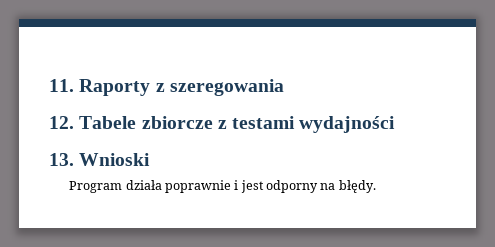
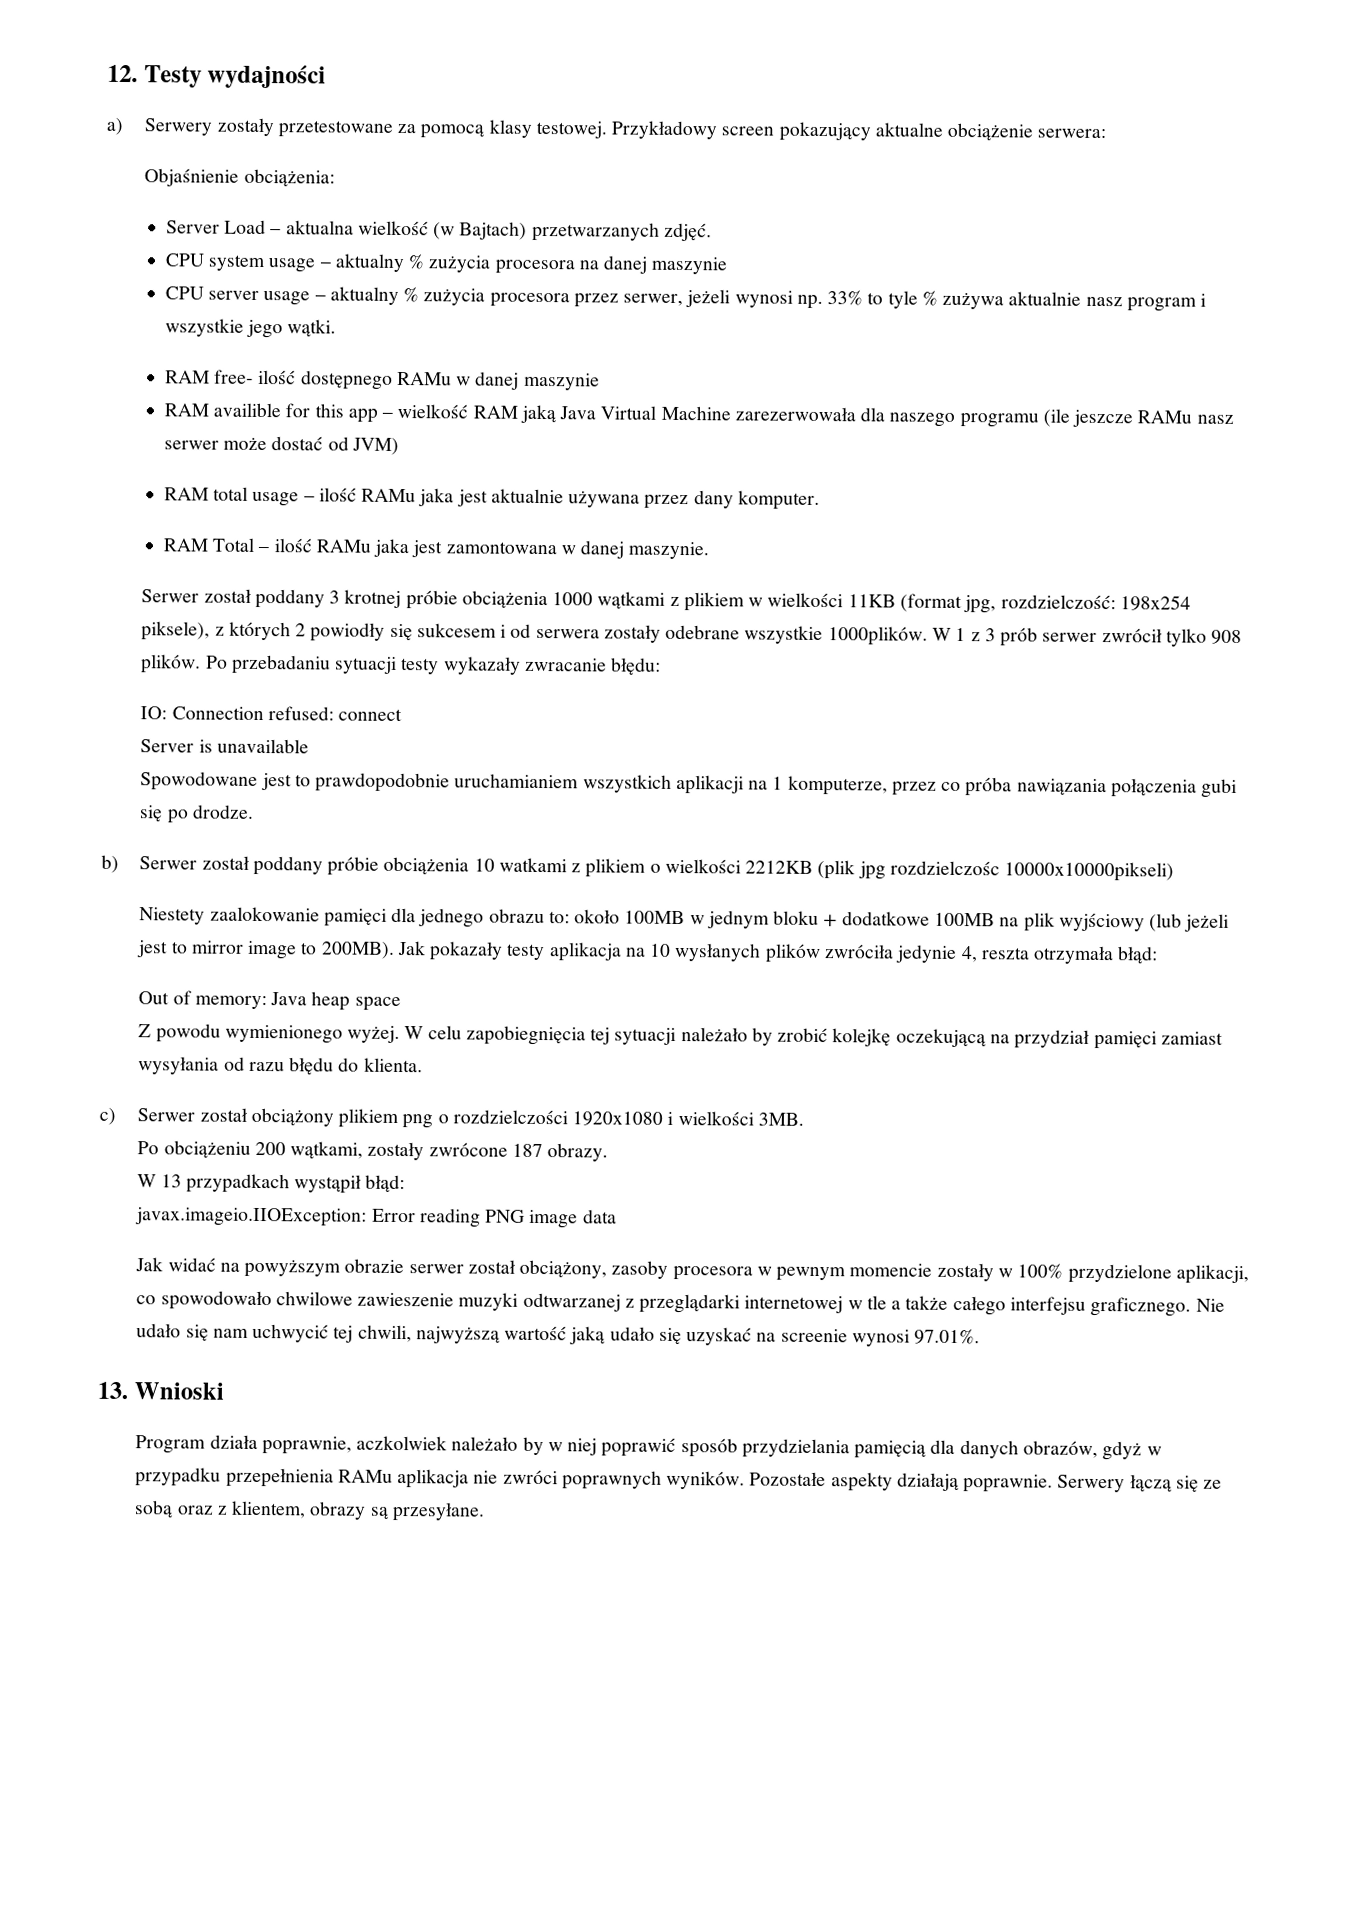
[49,79,284,96] [49,116,396,133] [49,153,151,166] [69,180,376,193] 11. Raporty z szeregowania // 12. Tabele zbiorcze z testami wydajności // 13. Wnioski // Program działa poprawnie i jest odporny na błędy. -> [107,64,327,89] [106,117,1107,142] [144,168,335,187] [165,219,712,242] [164,253,728,275] [164,286,1207,312] [164,318,337,339] [164,369,600,391] [163,402,1234,428] [163,436,399,455] [163,486,820,510] [162,537,710,560] [141,588,1191,614] [141,621,1243,647] [141,654,662,676] [140,706,403,722] [140,738,309,754] [140,771,1238,798] [139,804,254,824] [101,854,1175,882] [139,906,1230,932] [136,940,1159,965] [138,990,401,1012] [138,1023,1223,1050] [138,1056,423,1076] [99,1107,804,1129] [137,1140,609,1162] [137,1173,406,1194] [135,1207,617,1229] [135,1257,1249,1285] [136,1290,1225,1317] [136,1323,981,1347] [97,1381,224,1400] [135,1434,1162,1461] [135,1467,1223,1493] [134,1500,485,1522] 12. Testy wydajności // a) Serwery zostały przetestowane za pomocą klasy testowej. Przykładowy screen pokazujący aktualne obciążenie serwera: // Objaśnienie obciążenia: // Server Load – aktualna wielkość (w Bajtach) przetwarzanych zdjęć. // CPU system usage – aktualny % zużycia procesora na danej maszynie // CPU server usage – aktualny % zużycia procesora przez serwer, jeżeli wynosi np. 33% to tyle % zużywa aktualnie nasz program i wszystkie jego wątki. // RAM free- ilość dostępnego RAMu w danej maszynie // RAM availible for this app – wielkość RAM jaką Java Virtual Machine zarezerwowała dla naszego programu (ile jeszcze RAMu nasz serwer może dostać od JVM) // RAM total usage – ilość RAMu jaka jest aktualnie używana przez dany komputer. // RAM Total – ilość RAMu jaka jest zamontowana w danej maszynie. // Serwer został poddany 3 krotnej próbie obciążenia 1000 wątkami z plikiem w wielkości 11KB (format jpg, rozdzielczość: 198x254 piksele), z których 2 powiodły się sukcesem i od serwera zostały odebrane wszystkie 1000plików. W 1 z 3 prób serwer zwrócił tylko 908 plików. Po przebadaniu sytuacji testy wykazały zwracanie błędu: // IO: Connection refused: connect // Server is unavailable // Spowodowane jest to prawdopodobnie uruchamianiem wszystkich aplikacji na 1 komputerze, przez co próba nawiązania połączenia gubi się po drodze. // b) Serwer został poddany próbie obciążenia 10 watkami z plikiem o wielkości 2212KB (plik jpg rozdzielczośc 10000x10000pikseli) // Niestety zaalokowanie pamięci dla jednego obrazu to: około 100MB w jednym bloku + dodatkowe 100MB na plik wyjściowy (lub jeżeli jest to mirror image to 200MB). Jak pokazały testy aplikacja na 10 wysłanych plików zwróciła jedynie 4, reszta otrzymała błąd: // Out of memory: Java heap space // Z powodu wymienionego wyżej. W celu zapobiegnięcia tej sytuacji należało by zrobić kolejkę oczekującą na przydział pamięci zamiast wysyłania od razu błędu do klienta. // c) Serwer został obciążony plikiem png o rozdzielczości 1920x1080 i wielkości 3MB. // Po obciążeniu 200 wątkami, zostały zwrócone 187 obrazy. // W 13 przypadkach wystąpił błąd: // javax.imageio.IIOException: Error reading PNG image data // Jak widać na powyższym obrazie serwer został obciążony, zasoby procesora w pewnym momencie zostały w 100% przydzielone aplikacji, co spowodowało chwilowe zawieszenie muzyki odtwarzanej z przeglądarki internetowej w tle a także całego interfejsu graficznego. Nie udało się nam uchwycić tej chwili, najwyższą wartość jaką udało się uzyskać na screenie wynosi 97.01%. // 13. Wnioski // Program działa poprawnie, aczkolwiek należało by w niej poprawić sposób przydzielania pamięcią dla danych obrazów, gdyż w przypadku przepełnienia RAMu aplikacja nie zwróci poprawnych wyników. Pozostałe aspekty działają poprawnie. Serwery łączą się ze sobą oraz z klientem, obrazy są przesyłane.

